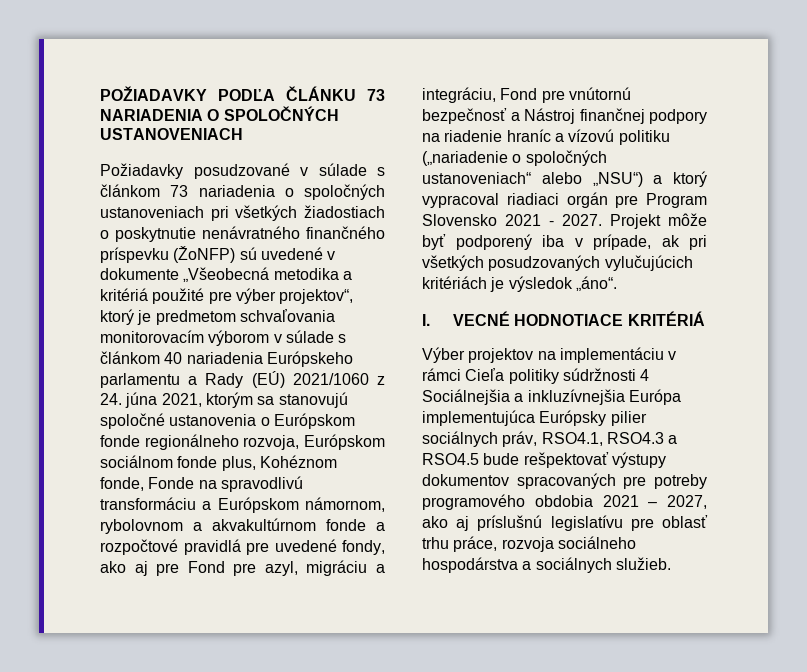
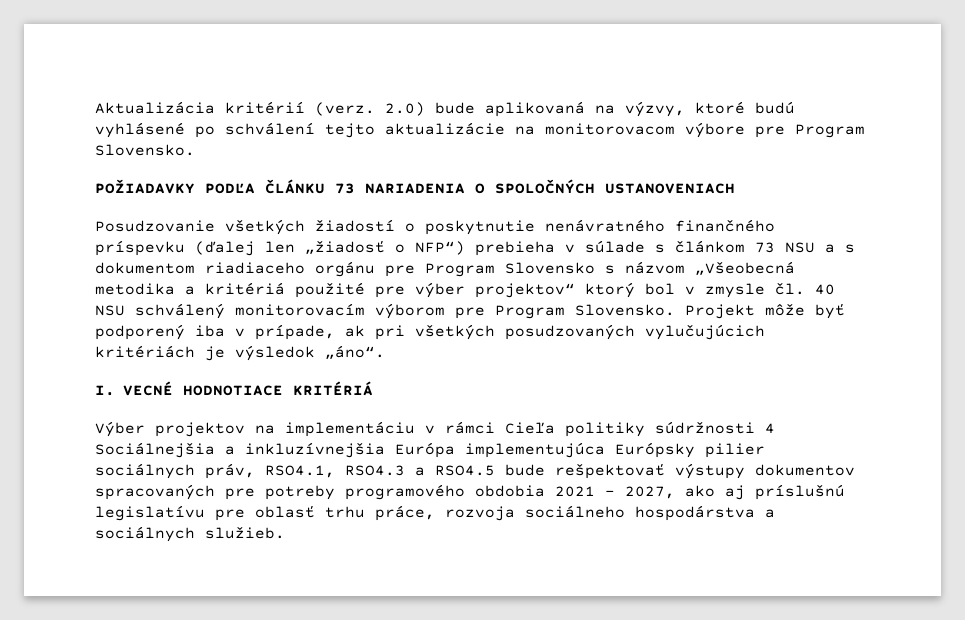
(100, 93) none -> [95,101,795,117] [95,122,865,138] [95,144,195,156] Aktualizácia kritérií (verz. 2.0) bude aplikovaná na výzvy, ktoré budú vyhlásené po schválení tejto aktualizácie na monitorovacom výbore pre Program Slovensko. //
[100,163,290,179] Požiadavky posudzované -> [95,219,775,235] [95,240,555,256] Posudzovanie všetkých žiadostí o poskytnutie nenávratného finančného príspevku (ďalej len „žiadosť o NFP“) prebieha
[198,184,385,200] [100,205,386,221] [100,226,385,242] [100,246,336,263] [100,268,179,280] nariadenia o spoločných ustanoveniach pri všetkých žiadostiach o poskytnutie nenávratného finančného príspevku (ŽoNFP) sú uvedené v dokumente -> [785,242,855,253] [95,261,685,277] NSU a s dokumentom riadiaceho orgánu pre Program Slovensko s názvom
[279,289,354,304] [100,309,335,325] [100,330,347,346] [100,351,353,367] [100,371,385,388] [100,392,348,408] [100,413,355,429] [100,434,386,450] [100,455,337,471] [100,476,303,492] [100,497,385,513] [100,518,385,534] [100,539,385,555] [100,560,385,576] [422,87,631,103] [422,108,707,124] [422,129,670,145] [422,150,607,166] [422,171,707,187] [422,192,707,208] [422,214,602,226] projektov“, ktorý je predmetom schvaľovania monitorovacím výborom v súlade s článkom 40 nariadenia Európskeho parlamentu a Rady (EÚ) 2021/1060 z 24. júna 2021, ktorým sa stanovujú spoločné ustanovenia o Európskom fonde regionálneho rozvoja, Európskom sociálnom fonde plus, Kohéznom fonde, Fonde na spravodlivú transformáciu a Európskom námornom, rybolovnom a akvakultúrnom fonde a rozpočtové pravidlá pre uvedené fondy, ako aj pre Fond pre azyl, migráciu a integráciu, Fond pre vnútornú bezpečnosť a Nástroj finančnej podpory na riadenie hraníc a vízovú politiku („nariadenie o spoločných ustanoveniach“ alebo „NSU“) a ktorý vypracoval riadiaci orgán pre Program Slovensko 2021 - 2027. -> [475,282,835,298] [95,303,675,319] projektov“ ktorý bol v zmysle čl. 40 NSU schválený monitorovacím výborom pre Program Slovensko.

